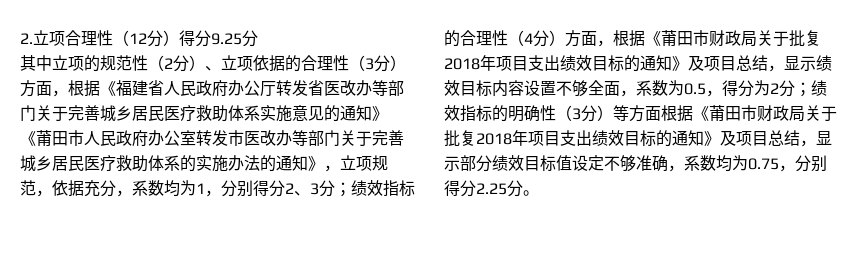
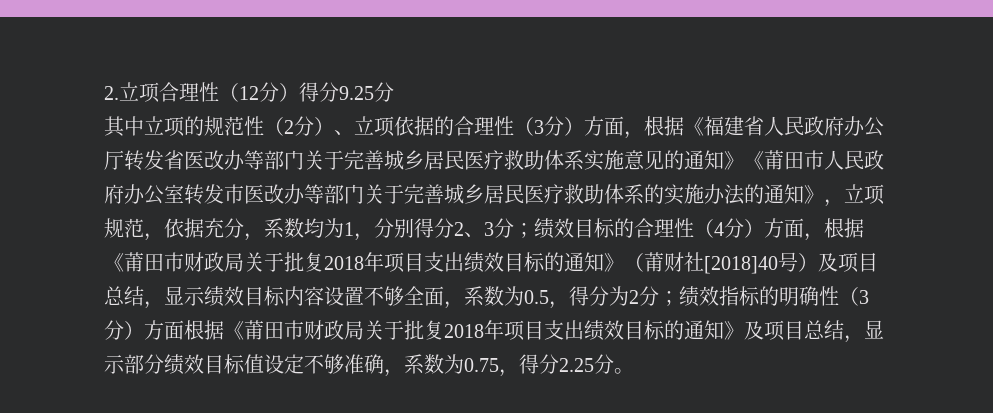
[383,180,399,197] 指 -> [574,219,594,238] 目
(688, 63) none -> [624,252,818,274] （莆财社[2018]40号）
[613,105,629,121] 等 -> (144, 330) none
[716,155,732,172] 均 -> (444, 364) none
[795,155,827,172] 分别 -> (519, 373) none

